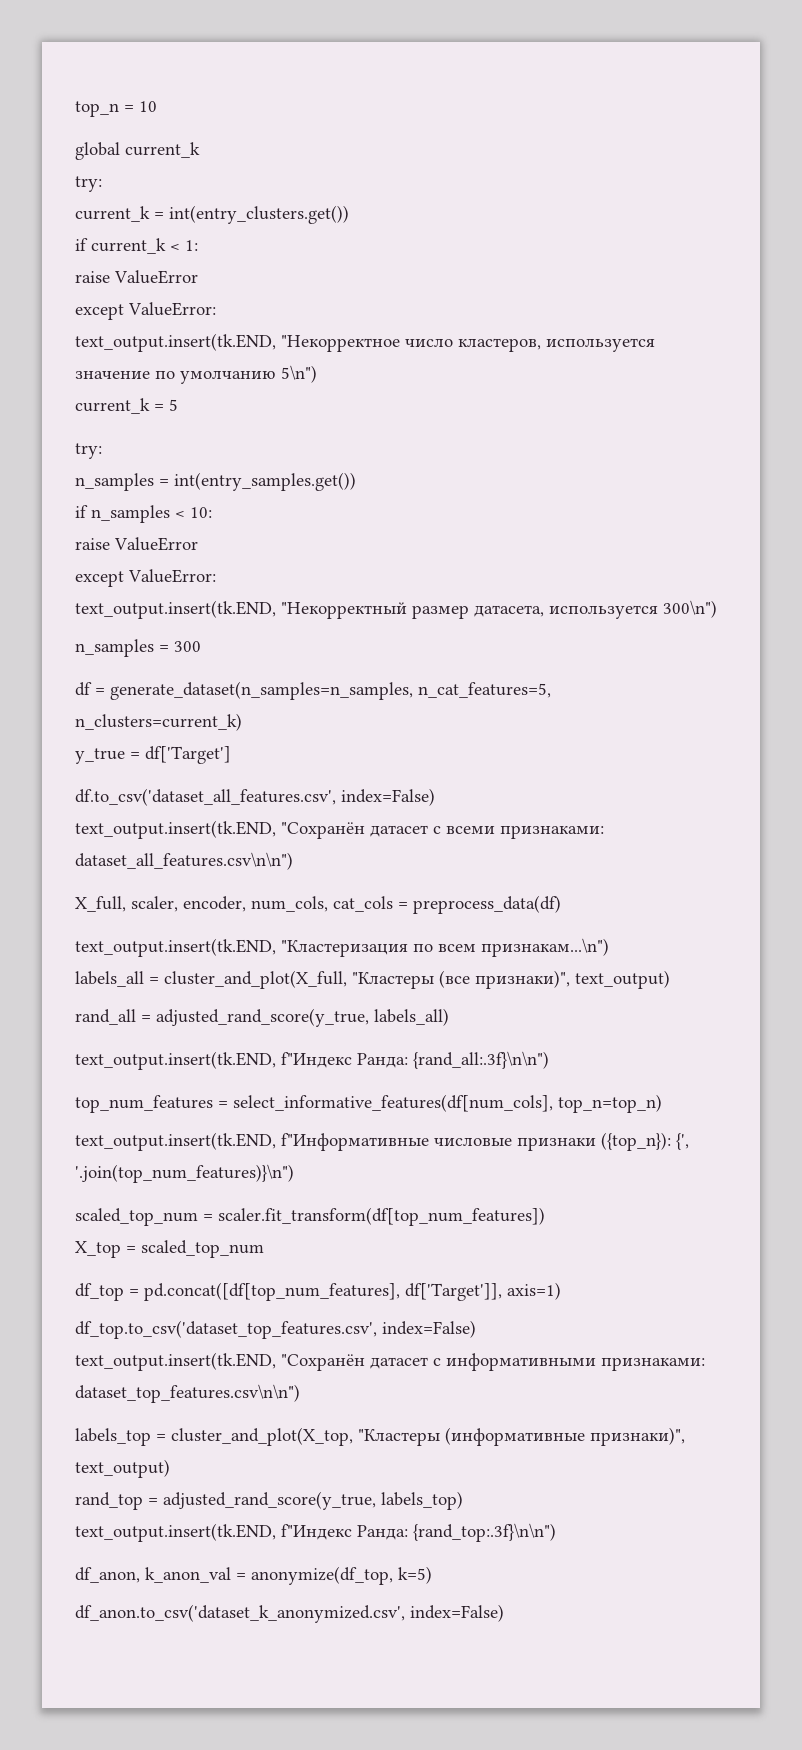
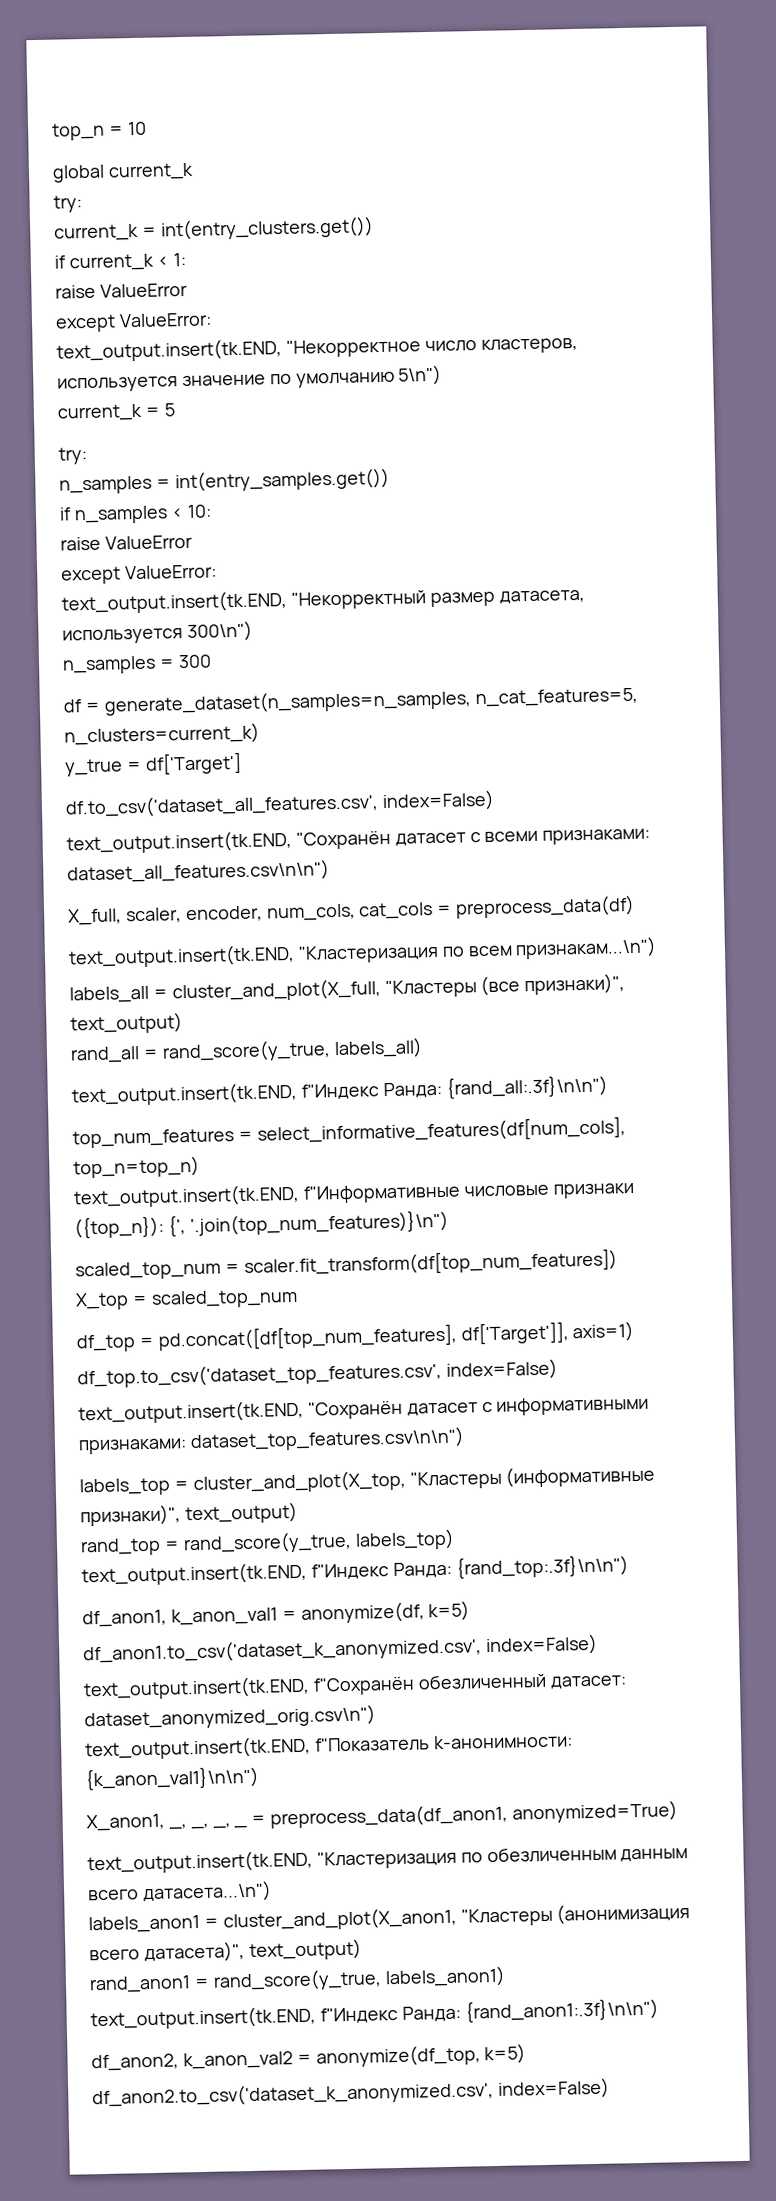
[156,1008,369,1027] adjusted_rand_score(y_true, -> [161,1039,331,1063] rand_score(y_true,
[163,1491,376,1510] adjusted_rand_score(y_true, -> [182,1530,352,1555] rand_score(y_true,
[75,1567,231,1583] df_anon, k_anon_val -> [82,1600,471,1628] [83,1633,598,1665] [83,1672,627,1701] [84,1704,376,1731] [85,1733,573,1761] [85,1765,259,1791] [86,1813,248,1832] [251,1800,679,1829] [87,1845,689,1875] [88,1880,272,1904] [88,1901,691,1934] [89,1938,362,1964] [89,1965,506,1994] [90,1997,659,2031] [91,2051,293,2072] df_anon1, k_anon_val1 = anonymize(df, k=5) // df_anon1.to_csv('dataset_k_anonymized.csv', index=False) // text_output.insert(tk.END, f"Сохранён обезличенный датасет: dataset_anonymized_orig.csv\n") // text_output.insert(tk.END, f"Показатель k-анонимности: {k_anon_val1}\n\n") // X_anon1, _, _, _, _ = preprocess_data(df_anon1, anonymized=True) // text_output.insert(tk.END, "Кластеризация по обезличенным данным всего датасета...\n") // labels_anon1 = cluster_and_plot(X_anon1, "Кластеры (анонимизация всего датасета)", text_output) // rand_anon1 = rand_score(y_true, labels_anon1) // text_output.insert(tk.END, f"Индекс Ранда: {rand_anon1:.3f}\n\n") // df_anon2, k_anon_val2
[75,1604,405,1623] df_anon.to_csv('dataset_k_anonymized.csv', -> [92,2080,494,2109] df_anon2.to_csv('dataset_k_anonymized.csv',

